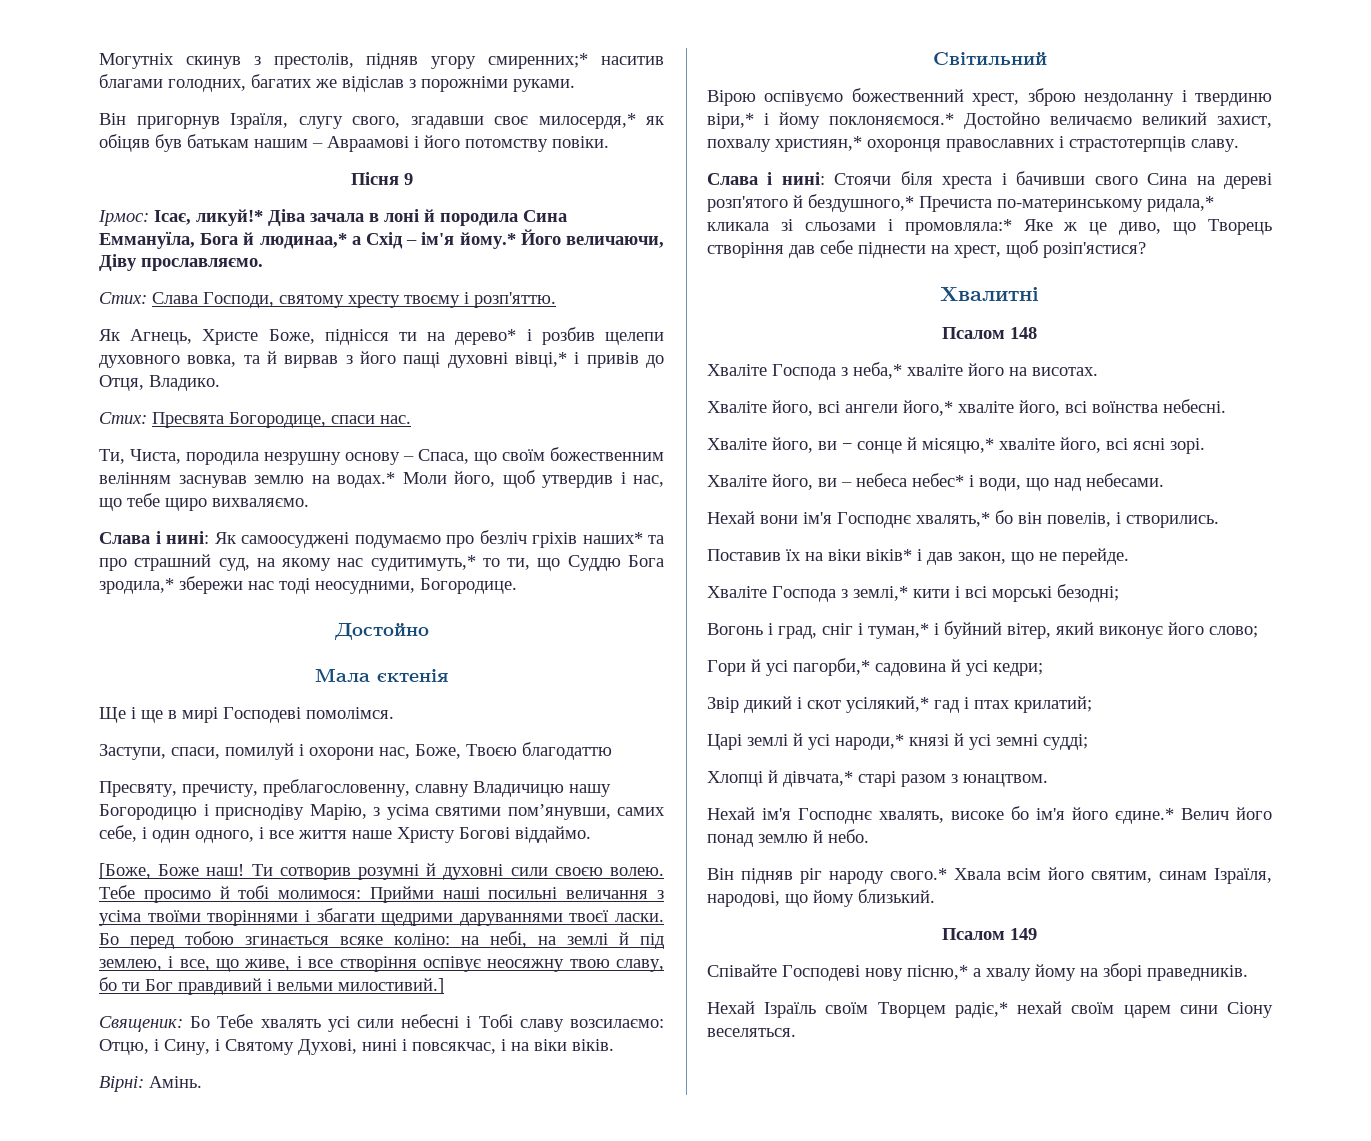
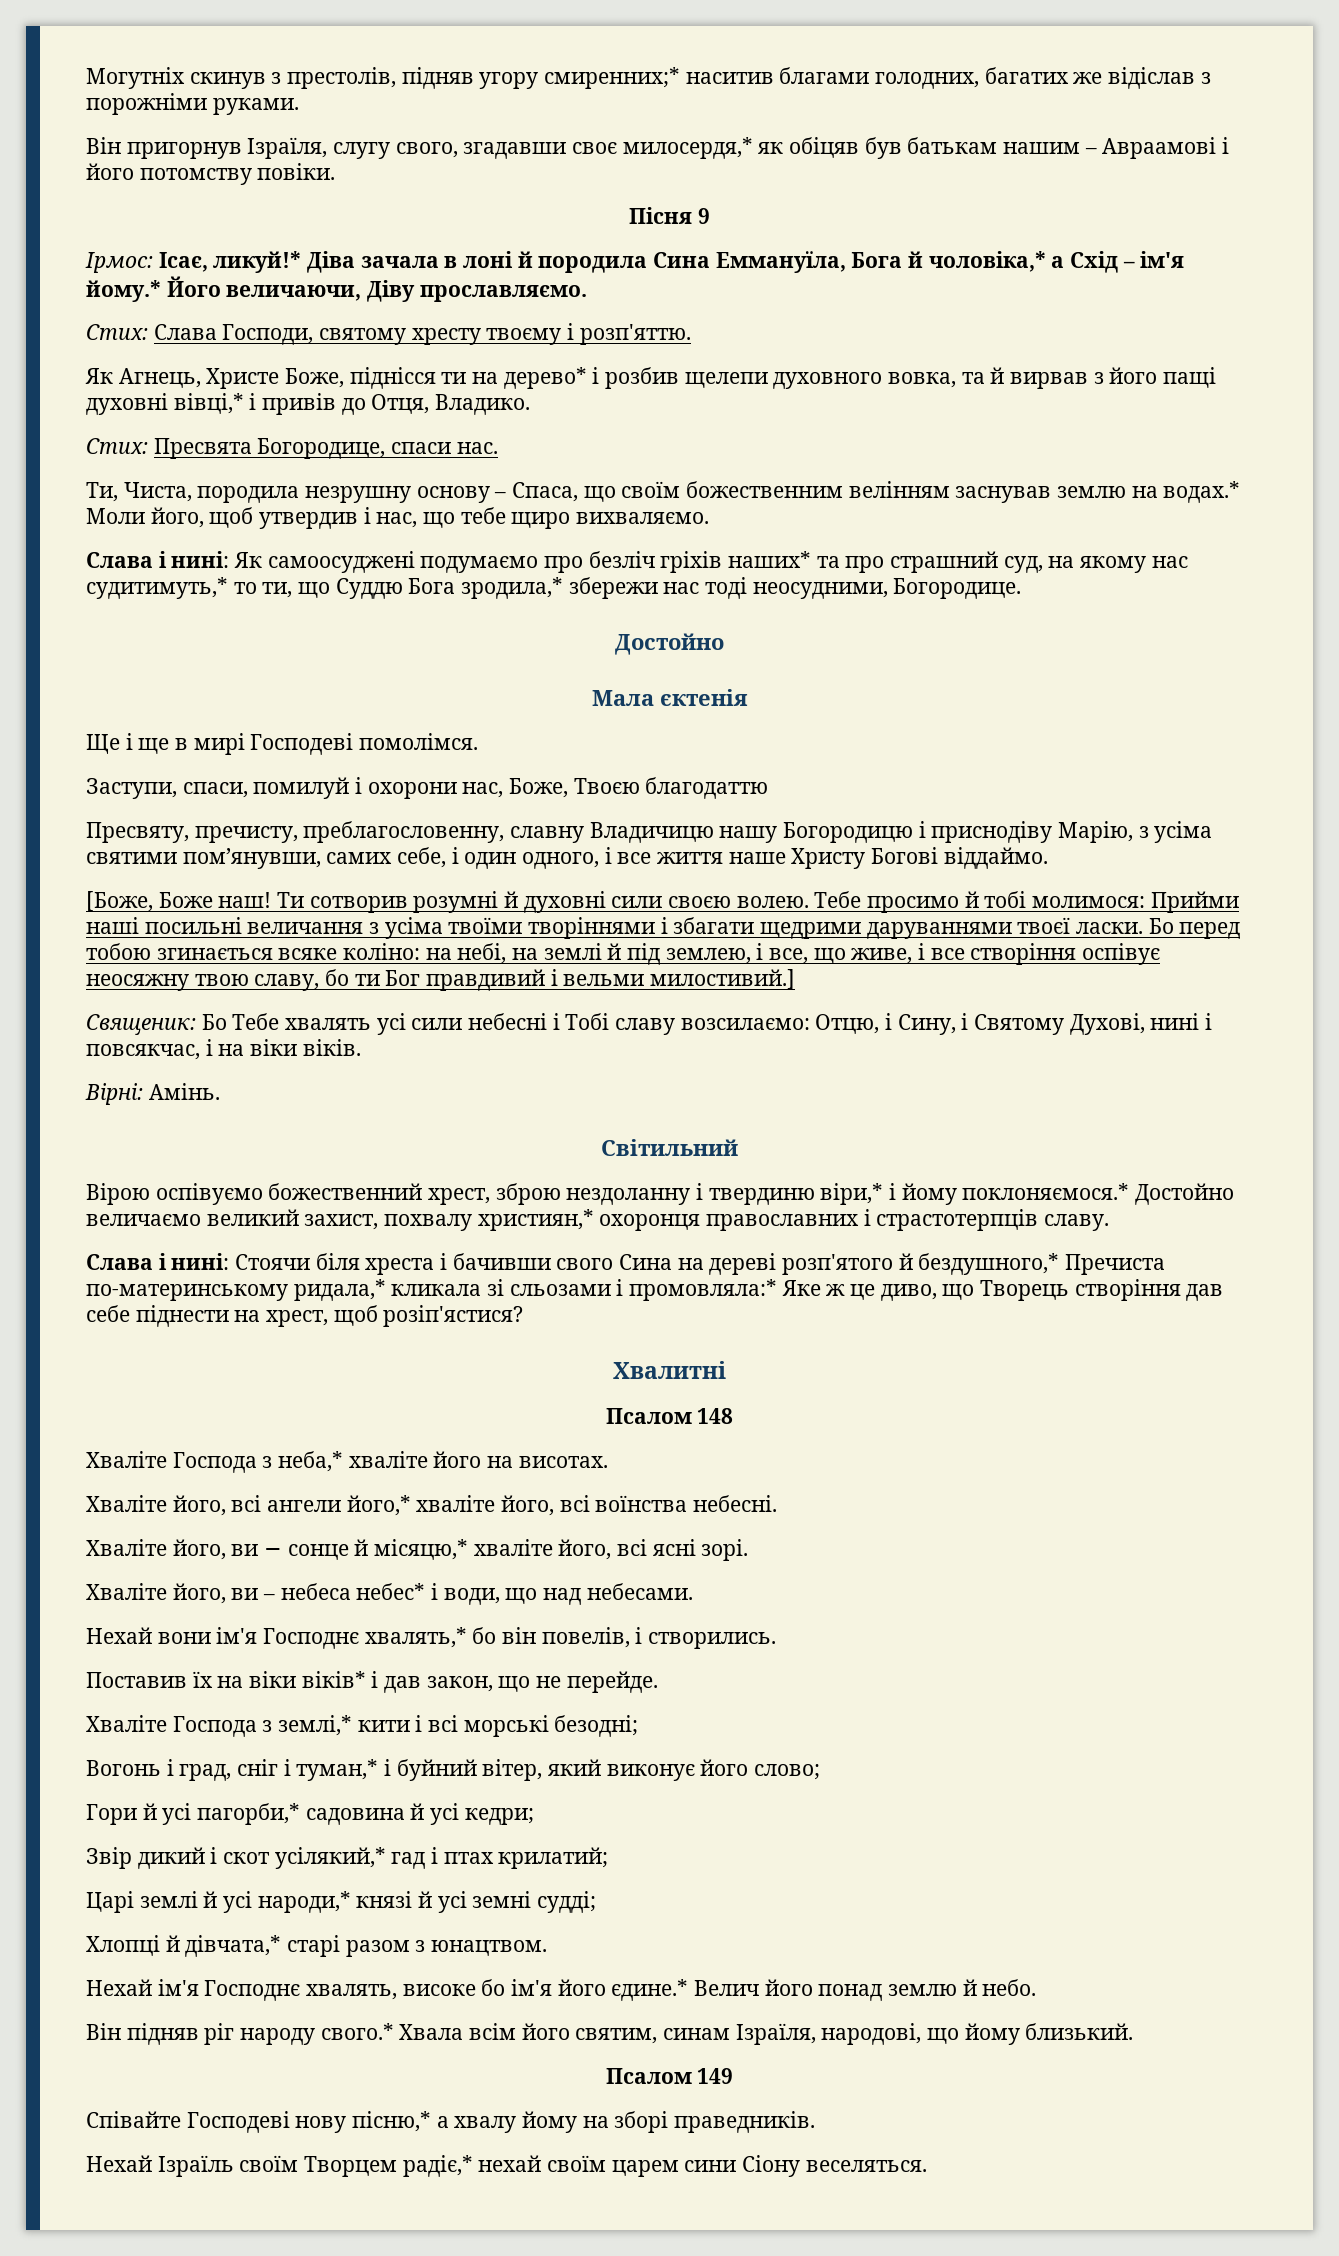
[259,233,347,249] людинаа,* -> [928,251,1046,272] чоловіка,*

